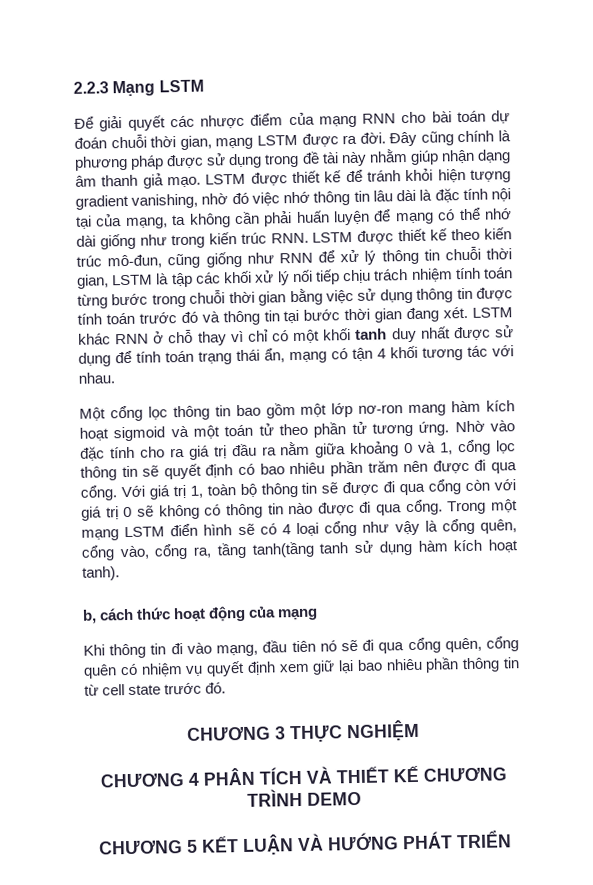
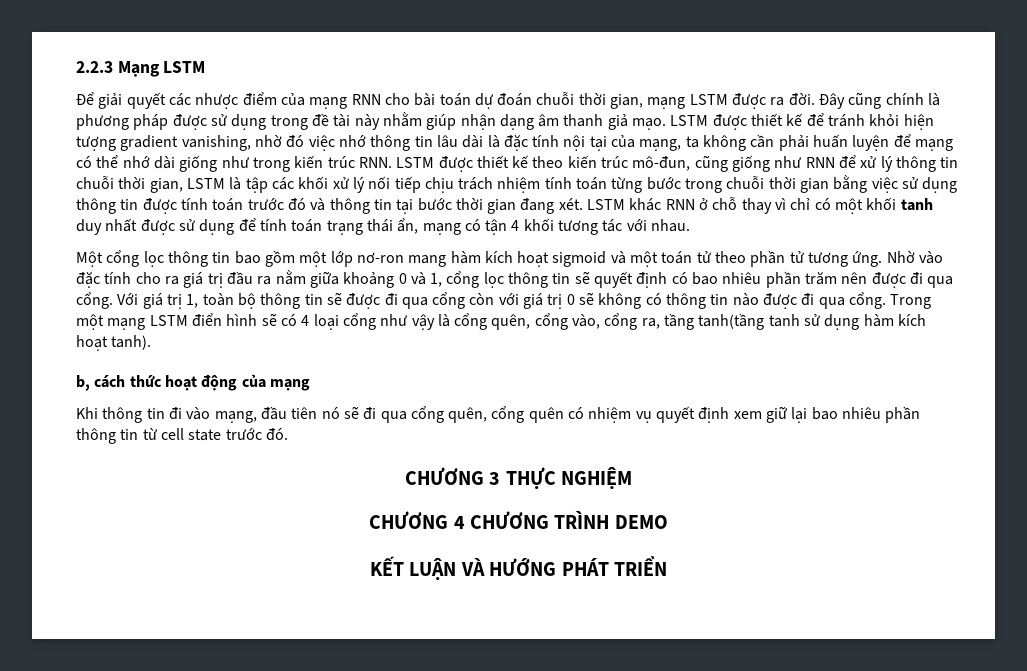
[202,765,420,786] PHÂN TÍCH VÀ THIẾT KẾ -> (465, 522) none
[98,839,198,855] CHƯƠNG 5 -> (668, 522) none

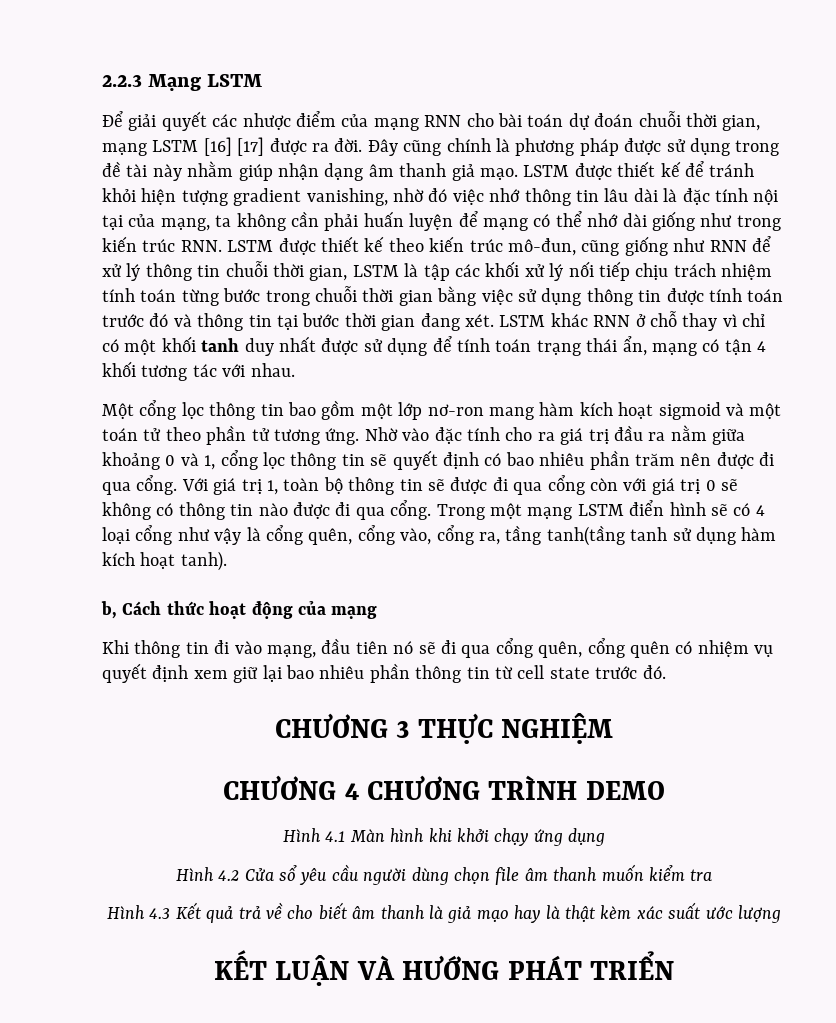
(728, 99) none -> [203,137,265,156] [16] [17]
[94,375,126,388] cách -> [122,601,162,615] Cách
(668, 522) none -> [282,828,606,846] [175,864,713,885] [107,902,781,923] // Hình 4.1 Màn hình khi khởi chạy ứng dụng // Hình 4.2 Cửa sổ yêu cầu người dùng chọn file âm thanh muốn kiểm tra // Hình 4.3 Kết quả trả về cho biết âm thanh là giả mạo hay là thật kèm xác suất ước lượng

